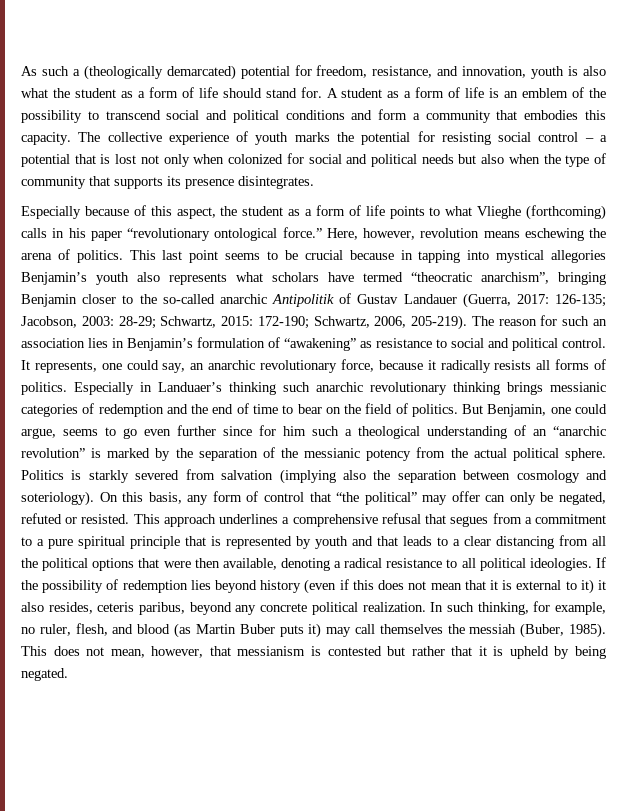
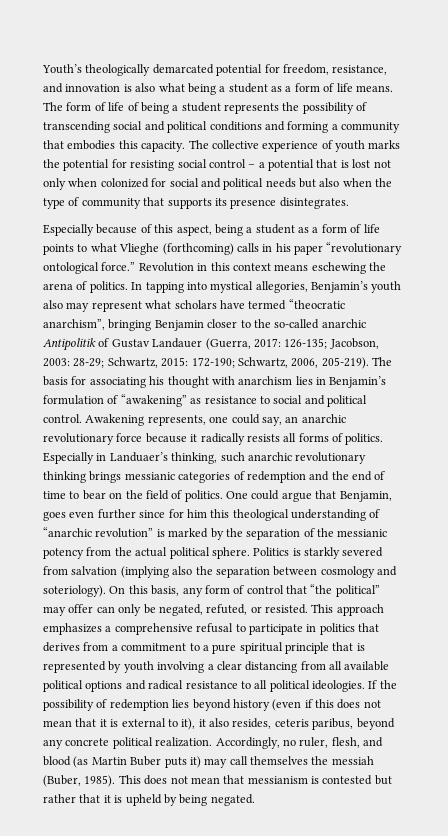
[21,65,236,80] As such a (theologically demarcated) -> [42,64,214,76] Youth’s theologically demarcated
[462,66,565,79] innovation, youth -> [65,84,121,92] innovation
[52,87,606,98] [21,110,161,123] the student as a form of life should stand for. A student as a form of life is an emblem of the possibility to transcend -> [187,83,393,95] [43,102,368,114] [43,121,110,133] being a student as a form of life means. The form of life of being a student represents the possibility of transcending
[378,109,408,120] form -> [287,121,329,133] forming
[220,206,238,216] the -> [214,224,253,236] being a
[326,228,480,240] Here, however, revolution -> [138,262,271,272] Revolution in this context
[129,250,413,263] This last point seems to be crucial because in -> [131,282,143,290] In
[551,250,607,263] allegories -> [255,281,308,293] allegories,
[169,273,227,285] represents -> [66,301,142,312] may represent
[498,315,607,326] [21,338,85,348] reason for such an association -> [43,376,293,388] basis for associating his thought with anarchism
[21,360,30,370] It -> [85,414,145,426] Awakening
[340,359,374,372] force, -> [116,433,143,442] force
[229,382,276,395] thinking -> [171,452,218,464] thinking,
[462,404,607,417] [21,427,137,439] But Benjamin, one could argue, seems to go -> [226,490,392,502] [43,511,66,521] One could argue that Benjamin, goes
[312,426,352,436] such a -> [210,509,230,518] this
[533,429,547,436] an -> (381, 513) none
[21,513,62,524] refuted -> [206,604,248,615] refuted,
[219,514,279,524] underlines -> [43,623,102,635] emphasizes
[425,514,489,527] that segues -> [235,623,379,635] [43,642,80,652] to participate in politics that derives
[352,536,448,546] and that leads to -> [157,661,205,673] involving
[21,558,38,568] the -> [344,661,390,671] available
[138,558,342,571] that were then available, denoting a -> [125,680,146,690] and
[580,579,594,594] it) -> [181,718,196,730] it),
[430,601,606,615] In such thinking, for example, -> [215,737,280,749] Accordingly,
[110,646,204,658] mean, however, -> [190,777,220,784] mean

